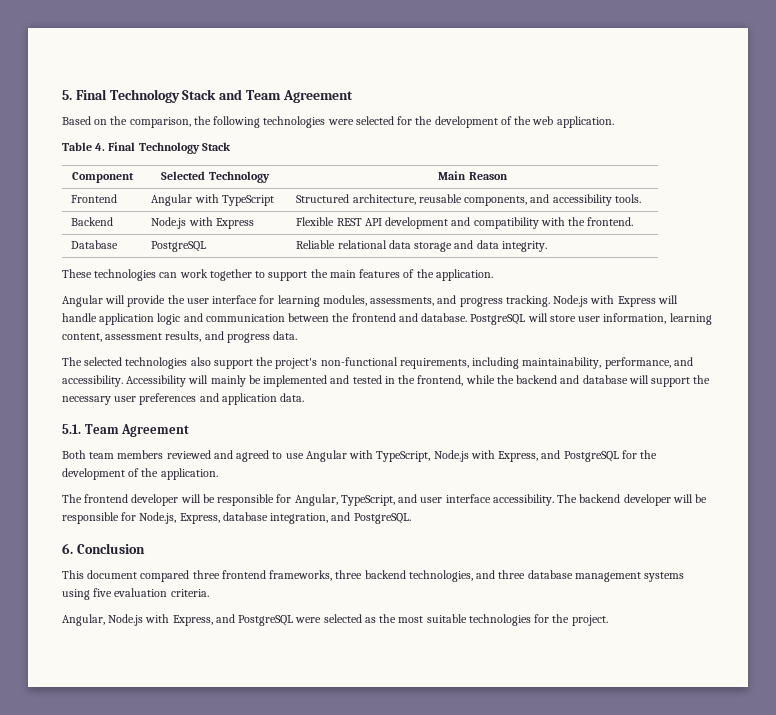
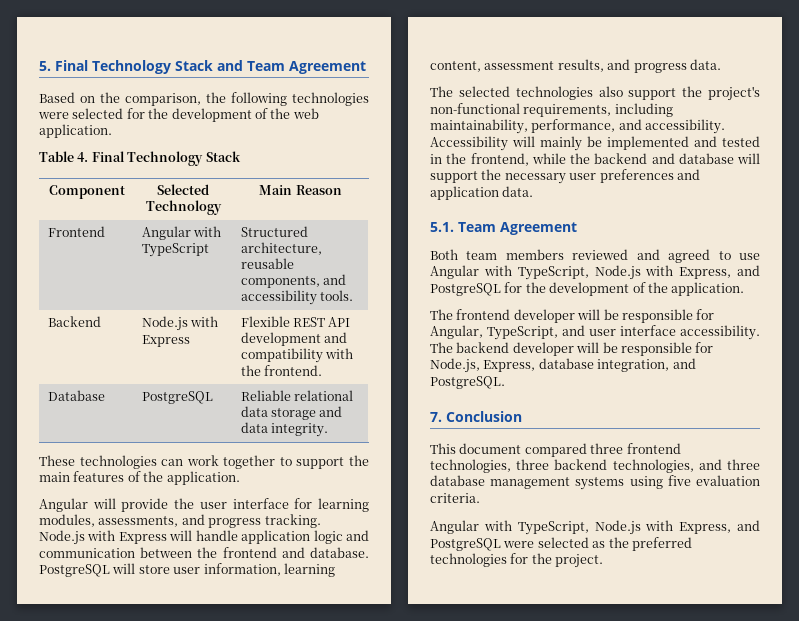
[62,543,73,554] 6. -> [430,412,442,422] 7.
[269,570,333,581] frameworks, -> [430,459,511,473] technologies,
[62,614,105,626] Angular, -> [430,520,589,535] Angular with TypeScript,
[398,614,467,623] most suitable -> [631,537,692,551] preferred

